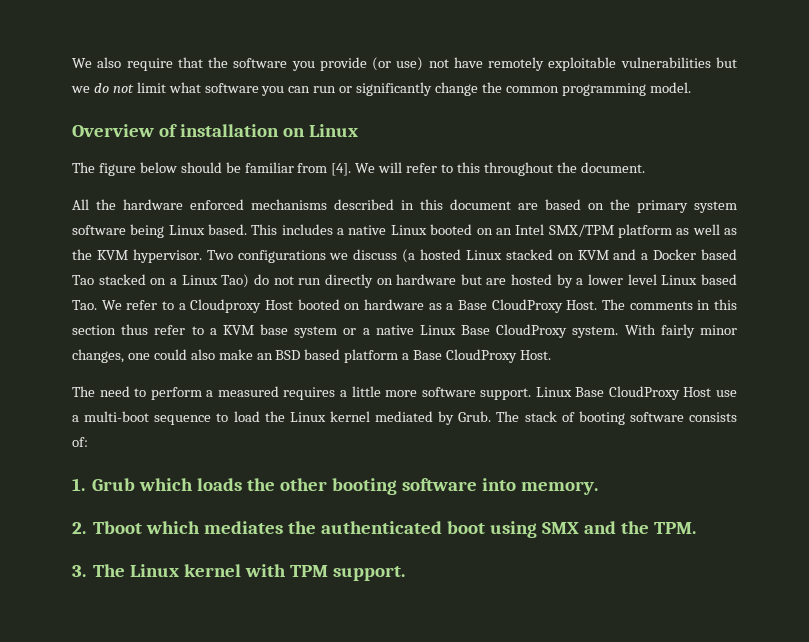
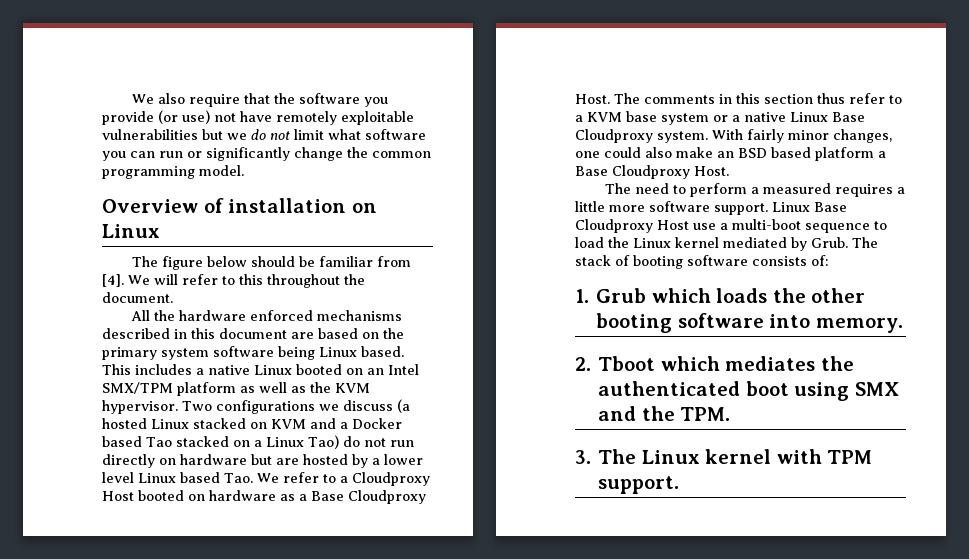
[491,299,563,313] CloudProxy -> [348,490,426,504] Cloudproxy
[496,324,568,338] CloudProxy -> [575,129,653,143] Cloudproxy
[446,349,518,363] CloudProxy -> [612,165,690,179] Cloudproxy
[608,386,680,400] CloudProxy -> [575,219,653,233] Cloudproxy

